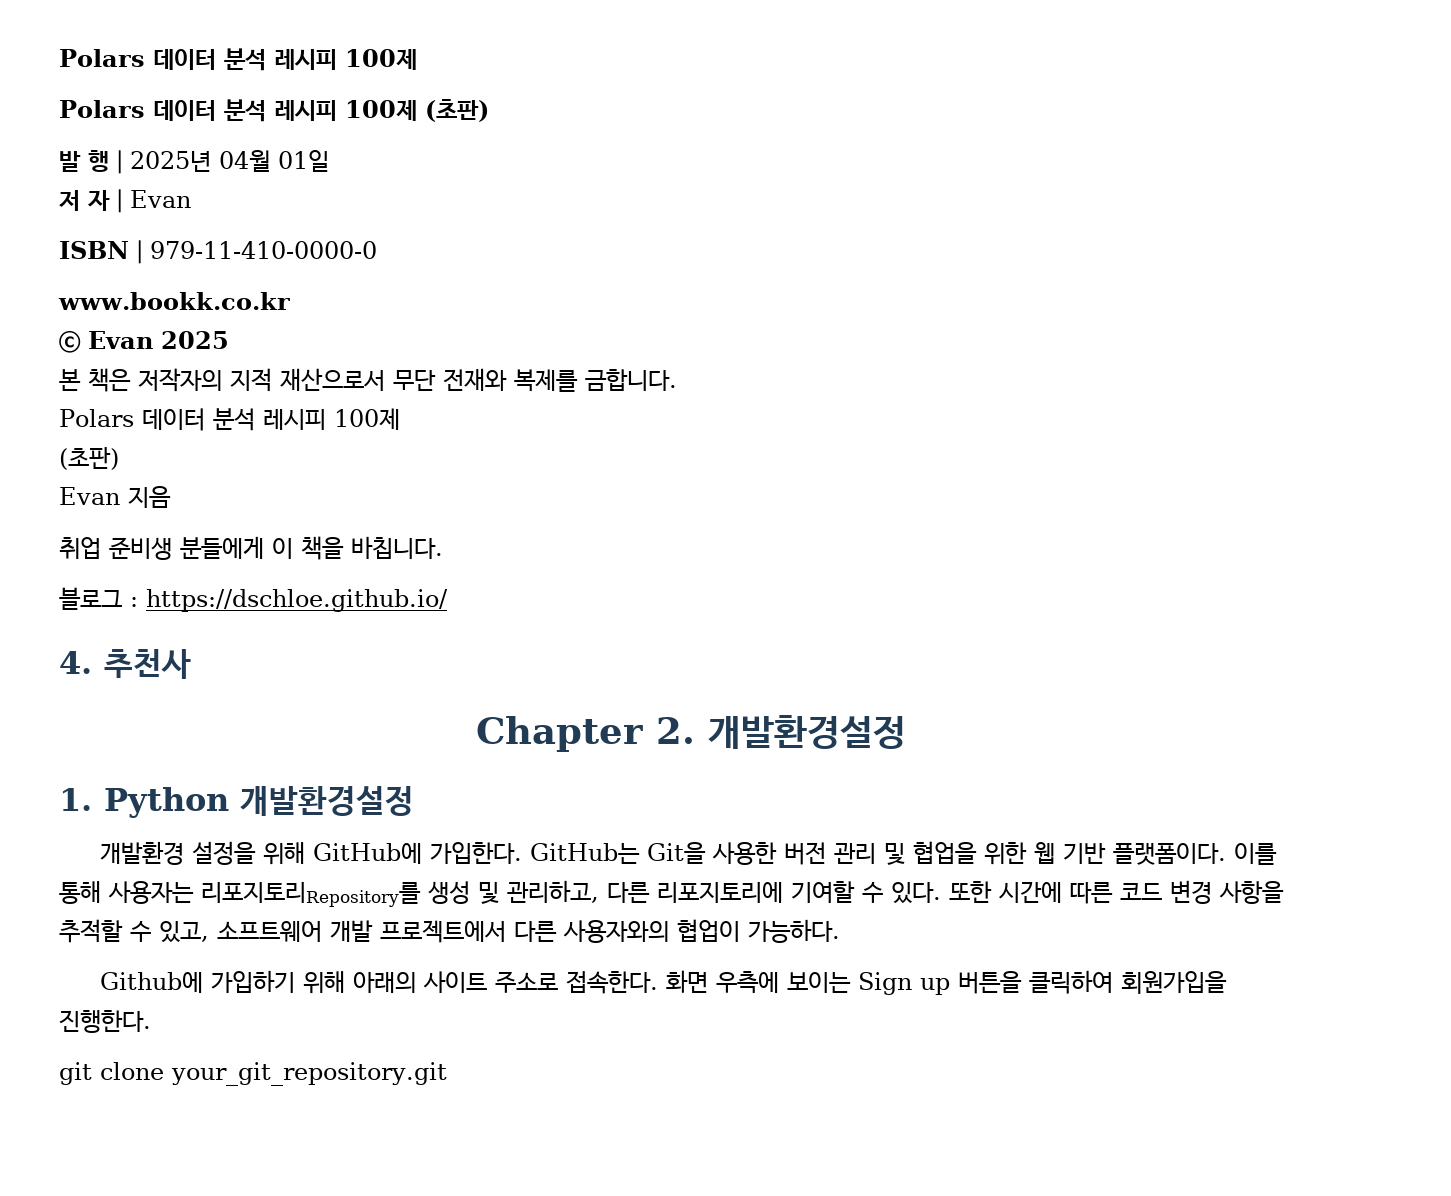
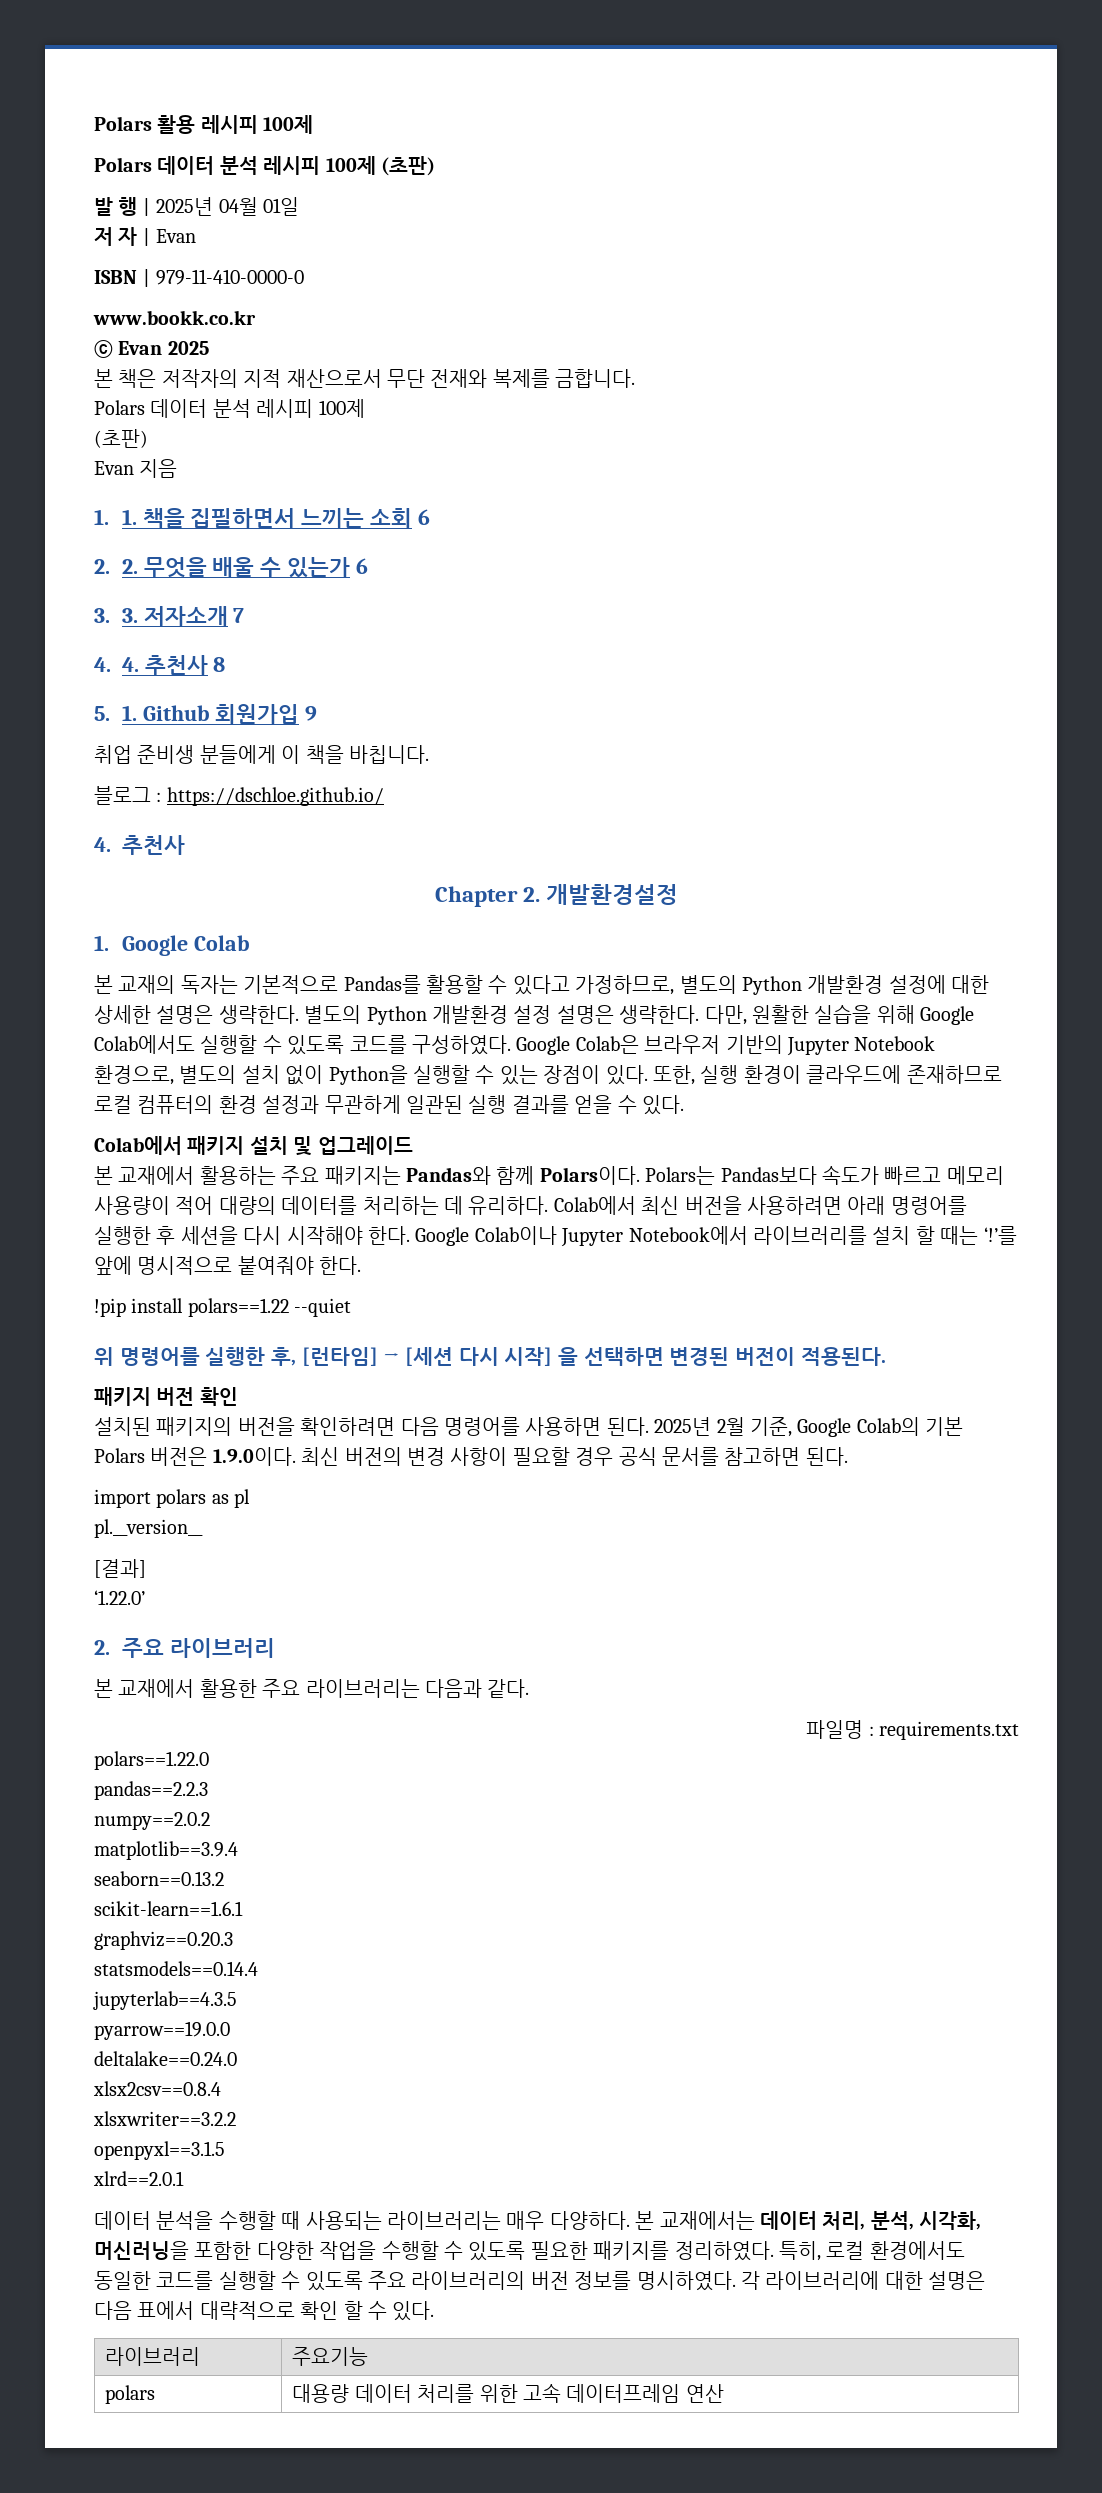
[59,48,266,71] Polars 데이터 분석 -> [94,115,196,134] Polars 활용
(171, 497) none -> [94,508,431,528] [94,557,369,578] [94,606,245,626] [94,655,226,675] [94,704,318,724] // 1. 1. 책을 집필하면서 느끼는 소회 6 // 2. 2. 무엇을 배울 수 있는가 6 // 3. 3. 저자소개 7 // 4. 4. 추천사 8 // 5. 1. Github 회원가입 9
[103,786,414,818] [99,841,1277,865] [59,880,1284,907] [59,919,840,943] [99,970,1227,995] [59,1009,151,1033] [59,1062,447,1086] Python 개발환경설정 // 개발환경 설정을 위해 GitHub에 가입한다. GitHub는 Git을 사용한 버전 관리 및 협업을 위한 웹 기반 플랫폼이다. 이를 통해 사용자는 리포지토리Repository를 생성 및 관리하고, 다른 리포지토리에 기여할 수 있다. 또한 시간에 따른 코드 변경 사항을 추적할 수 있고, 소프트웨어 개발 프로젝트에서 다른 사용자와의 협업이 가능하다. // Github에 가입하기 위해 아래의 사이트 주소로 접속한다. 화면 우측에 보이는 Sign up 버튼을 클릭하여 회원가입을 진행한다. // git clone your_git_repository.git -> [121,935,250,956] [94,975,990,995] [94,1004,975,1025] [94,1035,936,1056] [94,1065,1002,1085] [94,1095,684,1115] [94,1136,413,1156] [94,1165,1004,1185] [94,1196,967,1215] [94,1226,1017,1247] [94,1256,362,1275] [94,1298,352,1317] [94,1347,886,1366] [94,1387,238,1406] [94,1417,964,1437] [94,1447,848,1466] [94,1489,251,1508] [94,1519,203,1538] [94,1559,146,1578] [94,1590,145,1605] [94,1638,275,1658] [94,1679,530,1698] [806,1720,1019,1740] [94,1751,209,1770] [94,1781,208,1800] [94,1812,210,1830] [94,1841,238,1860] [94,1871,224,1886] [94,1901,243,1916] [94,1931,233,1950] [94,1961,258,1976] [93,1991,237,2010] [94,2021,230,2040] [94,2051,237,2066] [93,2081,221,2096] [93,2111,236,2126] [94,2141,225,2160] [93,2171,184,2186] [94,2211,982,2230] [94,2241,965,2261] [94,2271,986,2291] [94,2301,435,2321] [105,2347,201,2366] [292,2347,369,2366] [105,2385,156,2404] [292,2383,724,2403] Google Colab // 본 교재의 독자는 기본적으로 Pandas를 활용할 수 있다고 가정하므로, 별도의 Python 개발환경 설정에 대한 상세한 설명은 생략한다. 별도의 Python 개발환경 설정 설명은 생략한다. 다만, 원활한 실습을 위해 Google Colab에서도 실행할 수 있도록 코드를 구성하였다. Google Colab은 브라우저 기반의 Jupyter Notebook 환경으로, 별도의 설치 없이 Python을 실행할 수 있는 장점이 있다. 또한, 실행 환경이 클라우드에 존재하므로 로컬 컴퓨터의 환경 설정과 무관하게 일관된 실행 결과를 얻을 수 있다. // Colab에서 패키지 설치 및 업그레이드 // 본 교재에서 활용하는 주요 패키지는 Pandas와 함께 Polars이다. Polars는 Pandas보다 속도가 빠르고 메모리 사용량이 적어 대량의 데이터를 처리하는 데 유리하다. Colab에서 최신 버전을 사용하려면 아래 명령어를 실행한 후 세션을 다시 시작해야 한다. Google Colab이나 Jupyter Notebook에서 라이브러리를 설치 할 때는 ‘!’를 앞에 명시적으로 붙여줘야 한다. // !pip install polars==1.22 --quiet // 위 명령어를 실행한 후, [런타임] → [세션 다시 시작] 을 선택하면 변경된 버전이 적용된다. // 패키지 버전 확인 // 설치된 패키지의 버전을 확인하려면 다음 명령어를 사용하면 된다. 2025년 2월 기준, Google Colab의 기본 Polars 버전은 1.9.0이다. 최신 버전의 변경 사항이 필요할 경우 공식 문서를 참고하면 된다. // import polars as pl // pl.__version__ // [결과] // ‘1.22.0’ // 2. 주요 라이브러리 // 본 교재에서 활용한 주요 라이브러리는 다음과 같다. // 파일명 : requirements.txt // polars==1.22.0 // pandas==2.2.3 // numpy==2.0.2 // matplotlib==3.9.4 // seaborn==0.13.2 // scikit-learn==1.6.1 // graphviz==0.20.3 // statsmodels==0.14.4 // jupyterlab==4.3.5 // pyarrow==19.0.0 // deltalake==0.24.0 // xlsx2csv==0.8.4 // xlsxwriter==3.2.2 // openpyxl==3.1.5 // xlrd==2.0.1 // 데이터 분석을 수행할 때 사용되는 라이브러리는 매우 다양하다. 본 교재에서는 데이터 처리, 분석, 시각화, 머신러닝을 포함한 다양한 작업을 수행할 수 있도록 필요한 패키지를 정리하였다. 특히, 로컬 환경에서도 동일한 코드를 실행할 수 있도록 주요 라이브러리의 버전 정보를 명시하였다. 각 라이브러리에 대한 설명은 다음 표에서 대략적으로 확인 할 수 있다. // 라이브러리 | 주요기능 // polars | 대용량 데이터 처리를 위한 고속 데이터프레임 연산

